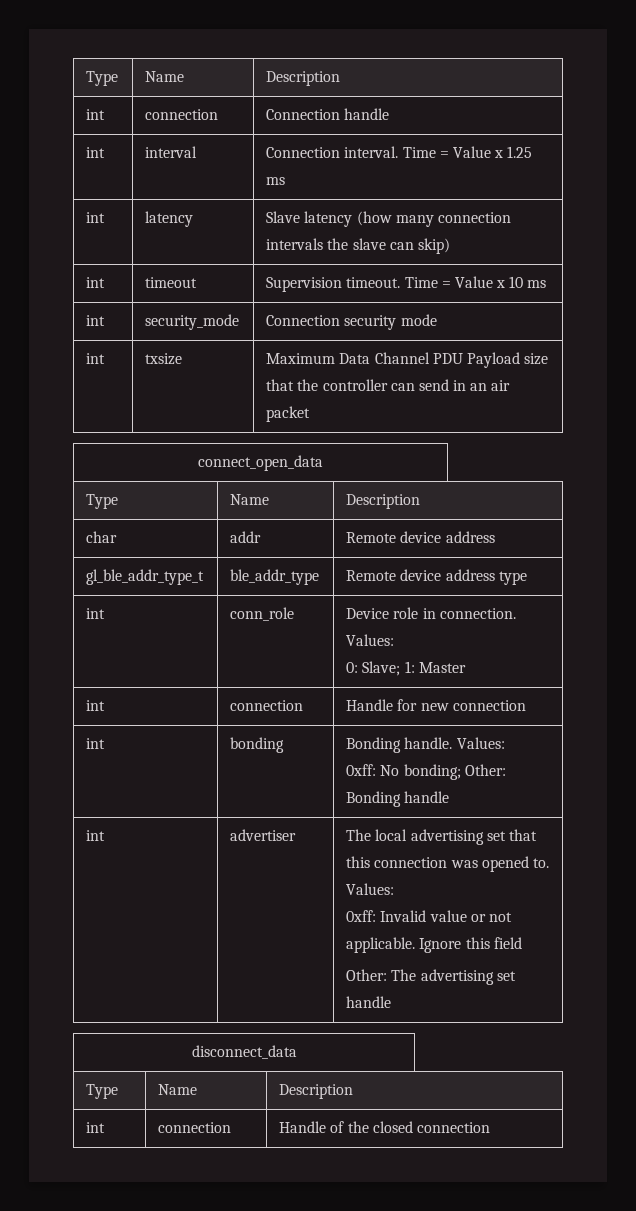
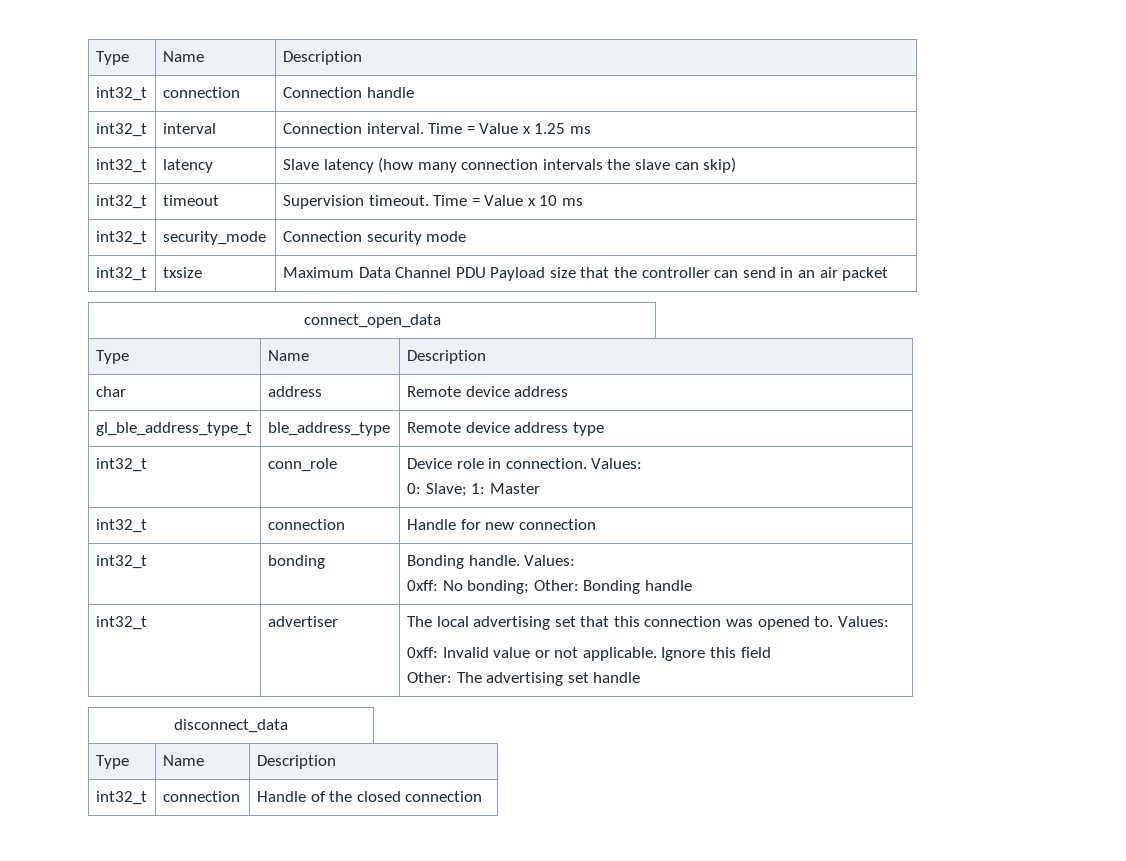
[86,71,119,86] [145,71,185,82] [266,71,341,86] [86,109,106,120] Type | Name | Description // int -> [95,51,129,65] [162,51,204,62] [282,51,362,65] [95,87,147,101] Type | Name | Description // int32_t
[86,147,106,158] int -> [95,123,147,137] int32_t
[86,212,106,223] int -> [95,159,147,173] int32_t
[86,277,106,288] int -> [95,195,147,209] int32_t
[86,315,106,326] int -> [95,231,147,245] int32_t
[86,353,106,364] int -> [95,267,147,281] int32_t
[230,531,262,543] addr -> [267,386,322,397] address
[86,569,205,585] [230,569,320,585] gl_ble_addr_type_t | ble_addr_type -> [95,422,252,436] [267,422,390,436] gl_ble_address_type_t | ble_address_type
[86,608,106,619] int -> [95,458,147,472] int32_t
[86,700,106,711] int -> [95,519,147,533] int32_t
[86,738,106,749] int -> [95,555,147,569] int32_t
[86,830,106,841] int -> [95,616,147,630] int32_t
[86,1122,106,1133] int -> [95,791,147,805] int32_t

